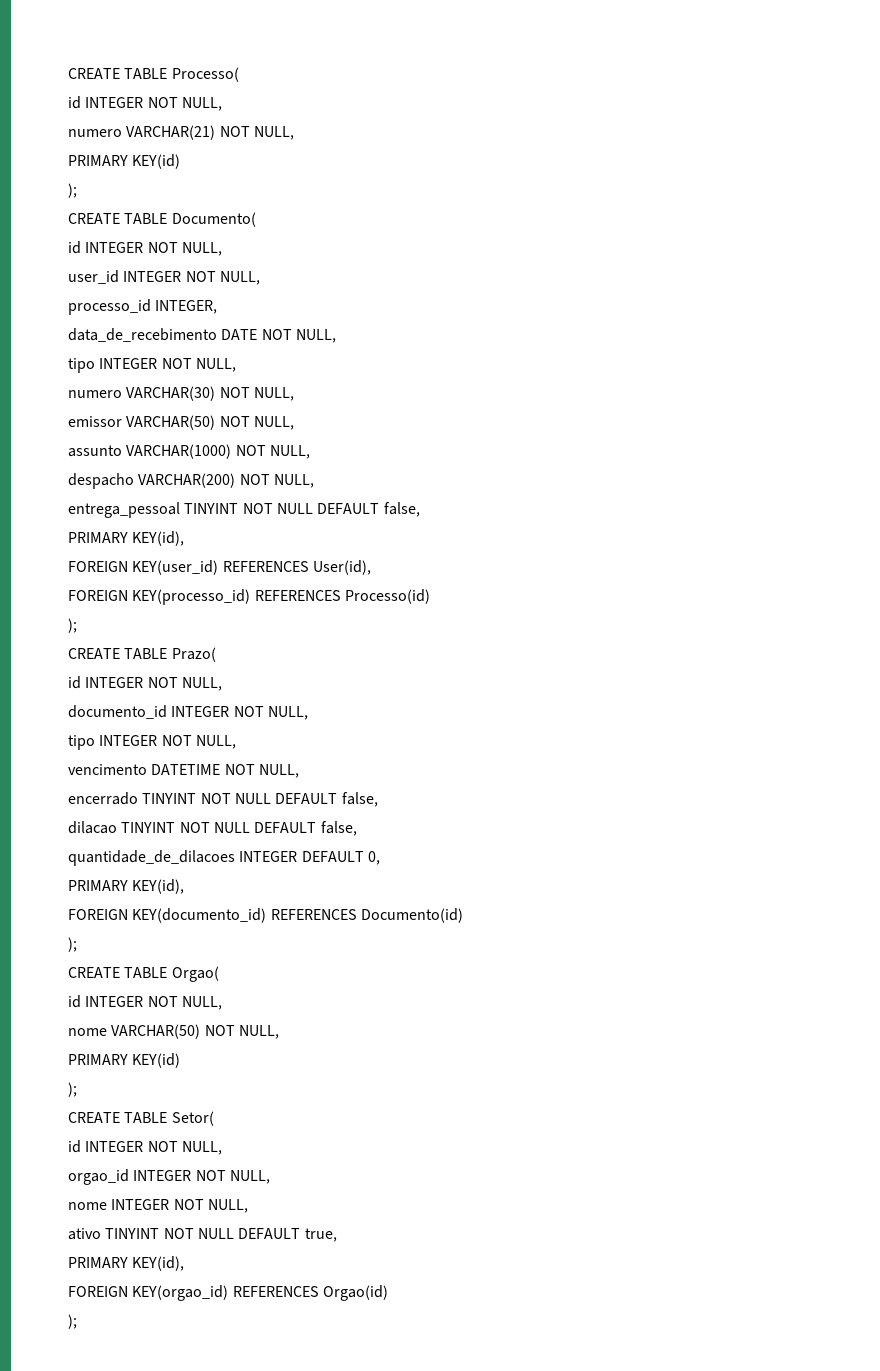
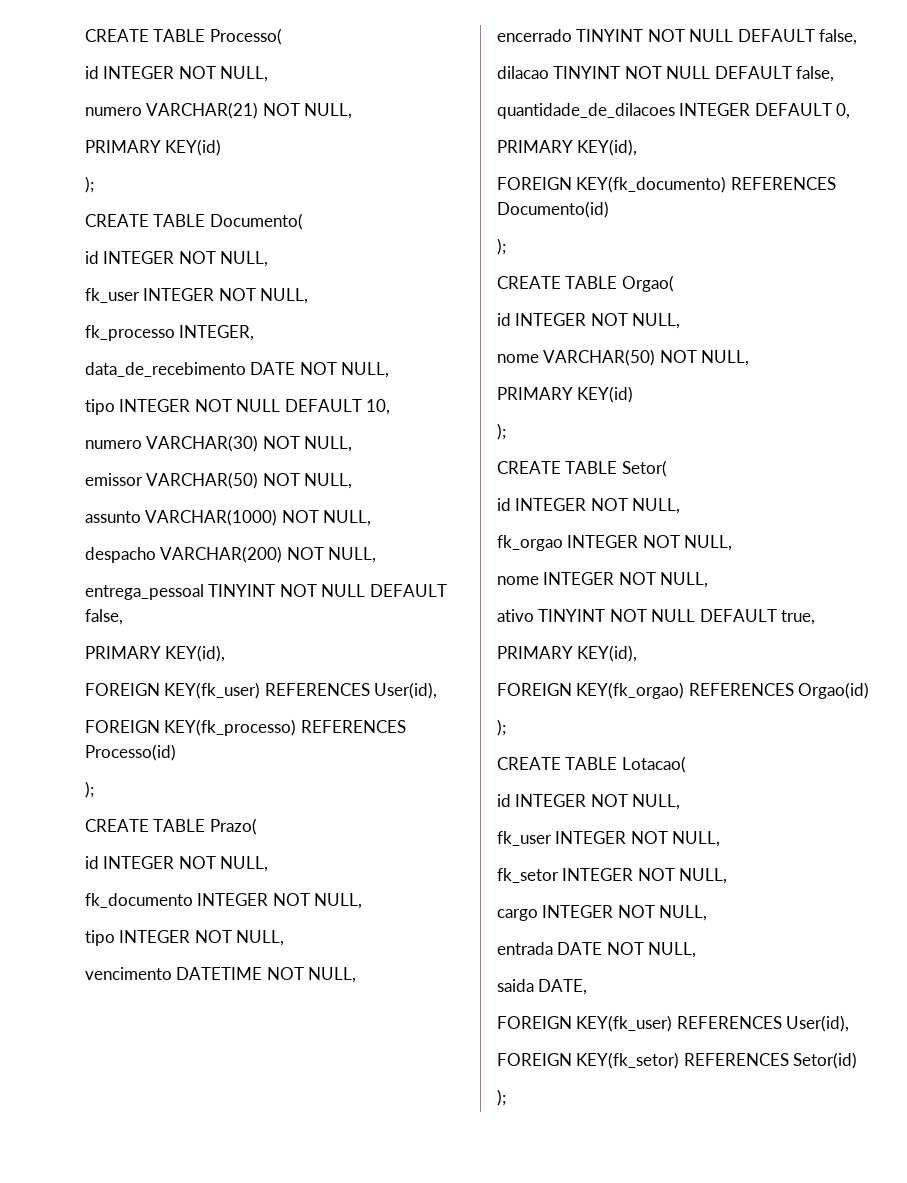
[68,270,260,285] [68,299,151,315] user_id INTEGER NOT NULL, // processo_id -> [85,288,309,304] [85,325,175,341] fk_user INTEGER NOT NULL, // fk_processo
[195,358,236,372] NULL, -> [236,399,391,415] NULL DEFAULT 10,
[132,560,371,575] [68,589,251,605] KEY(user_id) REFERENCES User(id), // FOREIGN KEY(processo_id) -> [164,682,438,699] [85,719,297,736] KEY(fk_user) REFERENCES User(id), // FOREIGN KEY(fk_processo)
[68,705,167,719] documento_id -> [85,893,193,908] fk_documento
[132,908,267,923] KEY(documento_id) -> [576,176,727,193] KEY(fk_documento)
[68,1169,129,1185] orgao_id -> [497,535,563,551] fk_orgao
[132,1285,229,1301] KEY(orgao_id) -> [576,682,685,699] KEY(fk_orgao)
(77, 1321) none -> [497,756,686,773] [497,794,681,810] [497,831,721,847] [497,868,728,884] [497,905,708,921] [497,942,697,958] [497,979,588,995] [497,1015,850,1032] [497,1052,858,1069] [497,1089,506,1106] // CREATE TABLE Lotacao( // id INTEGER NOT NULL, // fk_user INTEGER NOT NULL, // fk_setor INTEGER NOT NULL, // cargo INTEGER NOT NULL, // entrada DATE NOT NULL, // saida DATE, // FOREIGN KEY(fk_user) REFERENCES User(id), // FOREIGN KEY(fk_setor) REFERENCES Setor(id) // );

